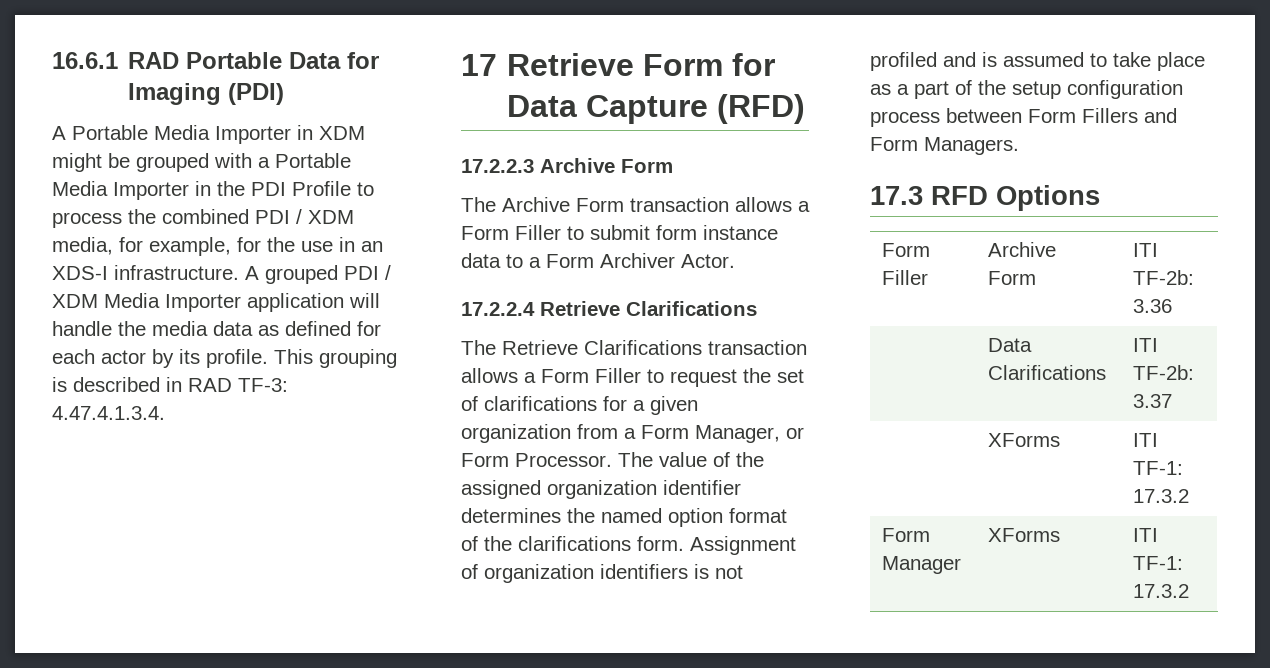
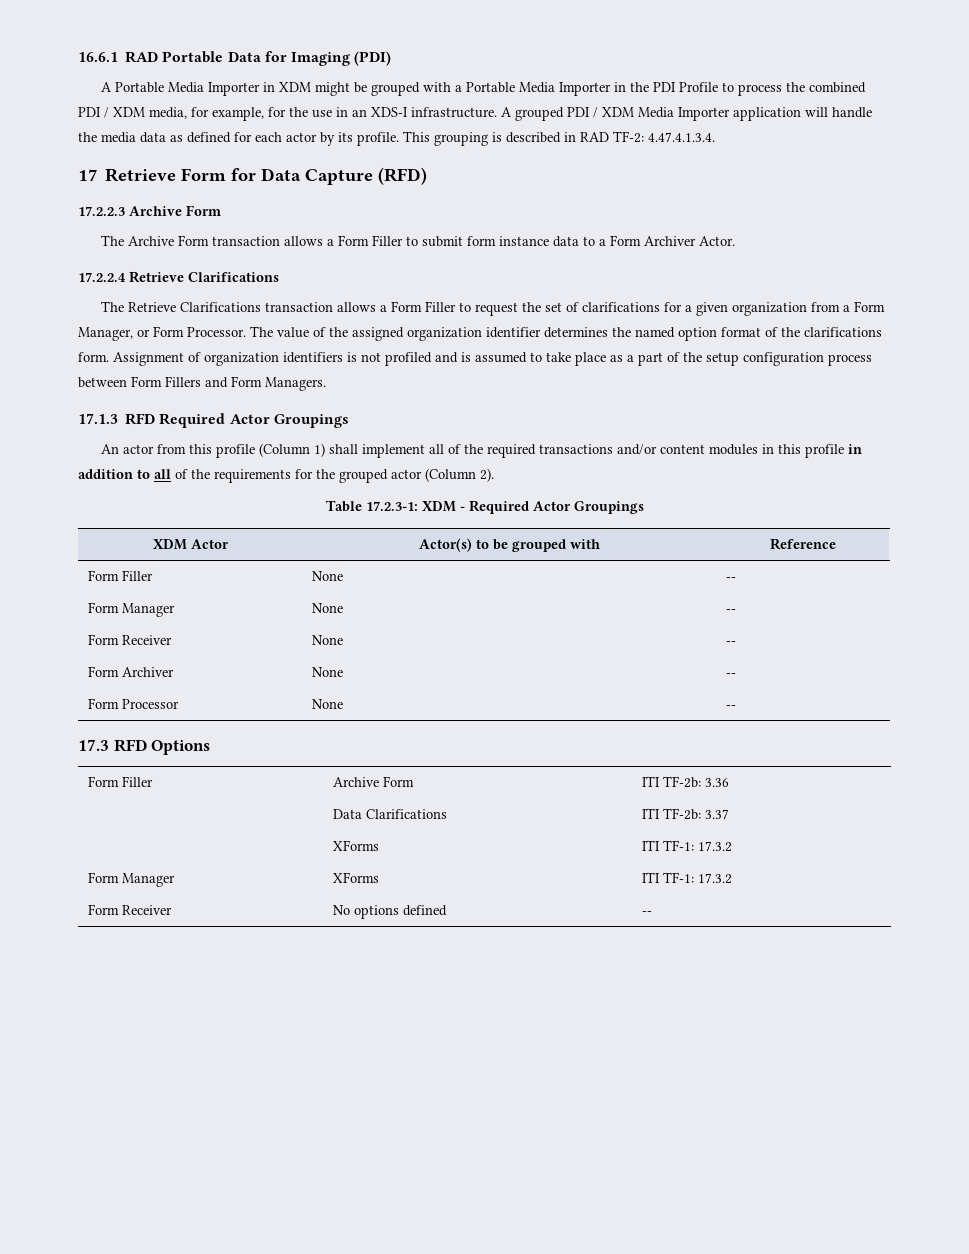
[238,378,288,392] TF-3: -> [613,131,644,143] TF-2:
(1019, 146) none -> [78,413,349,428] [101,443,863,458] [78,468,494,483] [325,500,644,514] [153,539,229,550] [419,538,600,552] [770,538,836,550] [87,570,153,581] [311,571,343,581] [725,577,736,581] [87,602,175,617] [311,603,343,613] [725,609,736,613] [87,634,172,645] [311,635,343,645] [725,641,736,645] [87,666,174,677] [311,667,343,677] [725,673,736,677] [87,698,179,709] [311,699,343,709] [725,705,736,709] // 17.1.3 RFD Required Actor Groupings // An actor from this profile (Column 1) shall implement all of the required transactions and/or content modules in this profile in addition to all of the requirements for the grouped actor (Column 2). // Table 17.2.3-1: XDM - Required Actor Groupings // XDM Actor | Actor(s) to be grouped with | Reference // Form Filler | None | -- // Form Manager | None | -- // Form Receiver | None | -- // Form Archiver | None | -- // Form Processor | None | --
(1190, 591) none -> [87,904,172,915] [332,905,447,919] [641,911,652,915] // Form Receiver | No options defined | --

